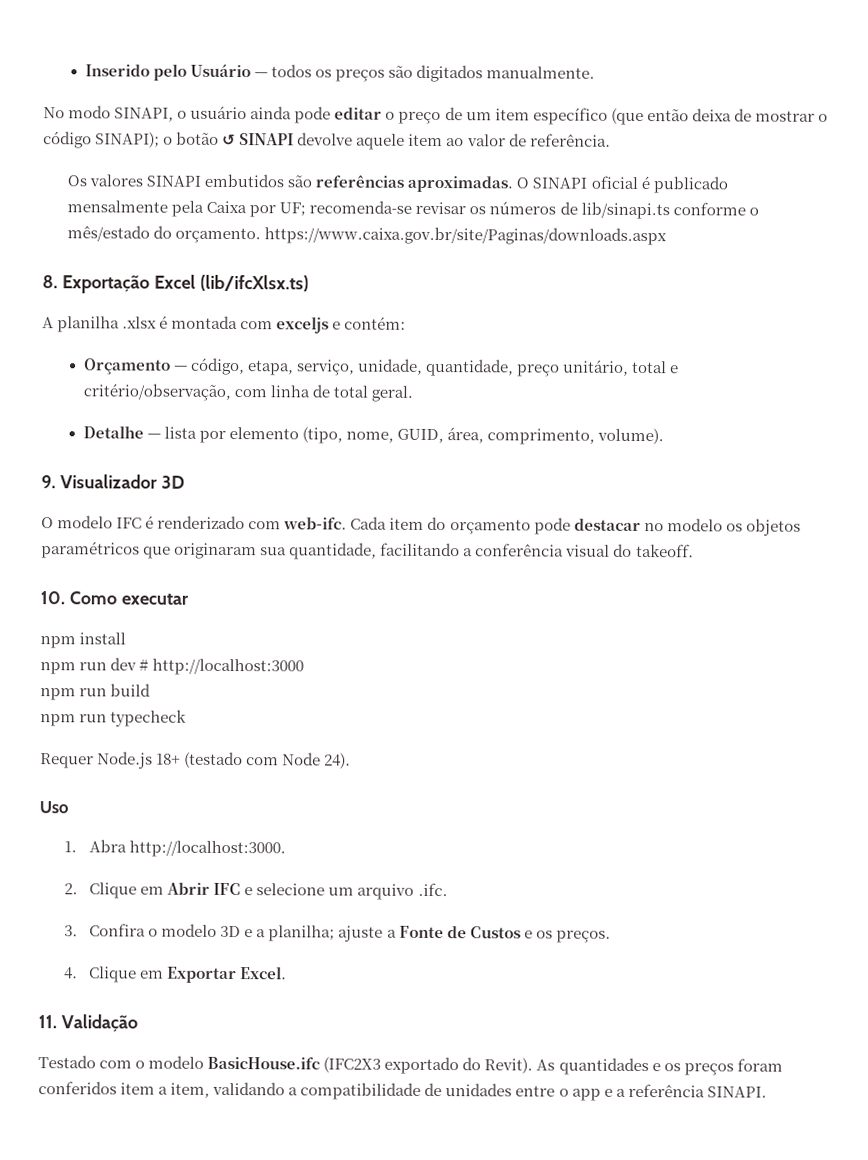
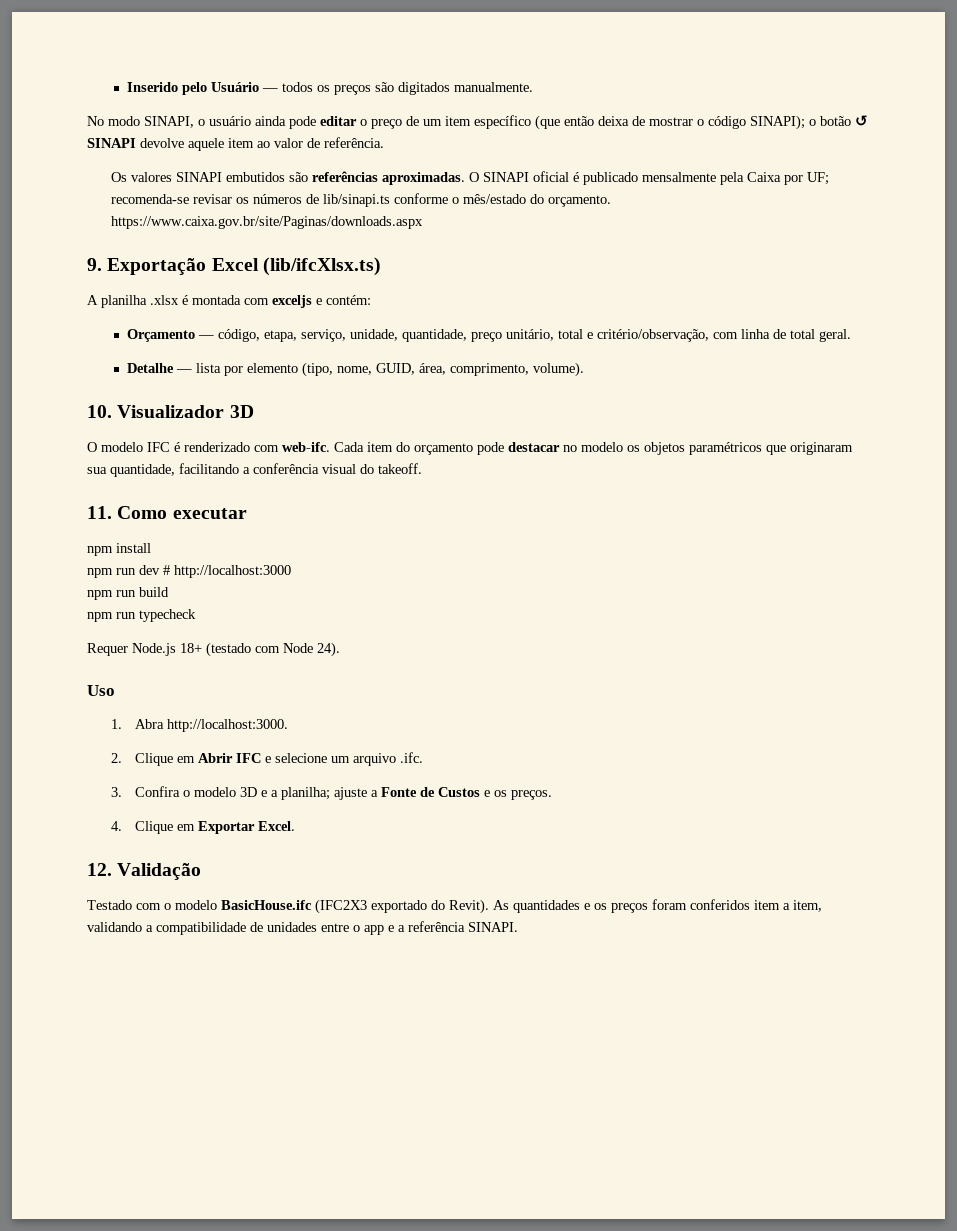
[42,275,58,289] 8. -> [87,258,102,271] 9.
[41,475,56,489] 9. -> [87,405,112,418] 10.
[40,591,65,605] 10. -> [87,506,112,519] 11.
[38,1015,57,1029] 11. -> [87,863,112,876] 12.

